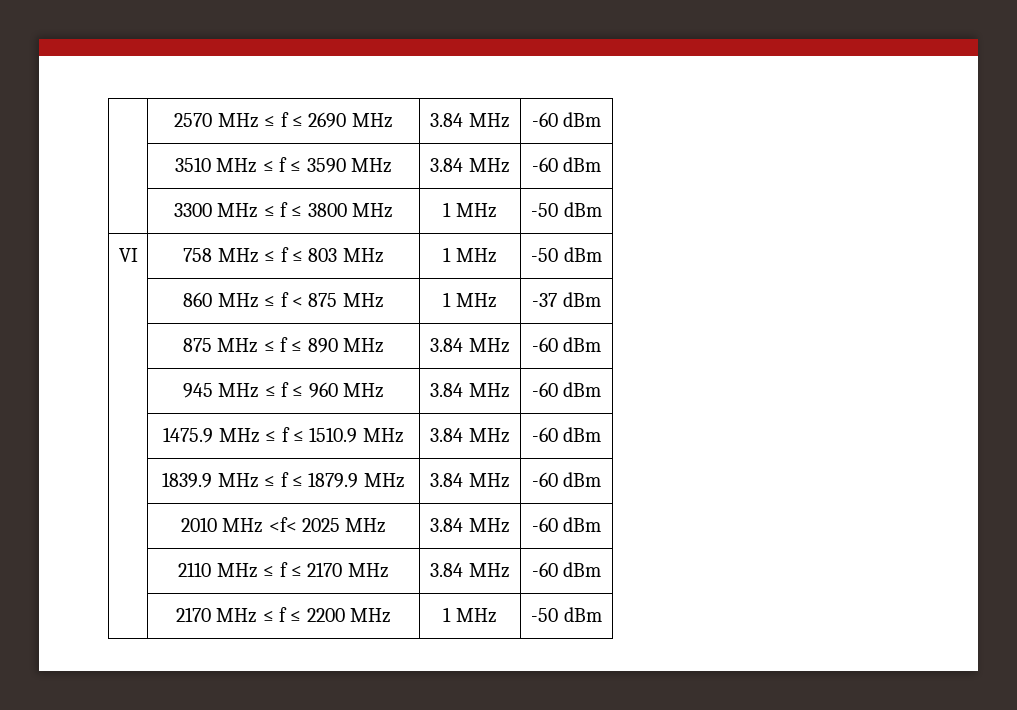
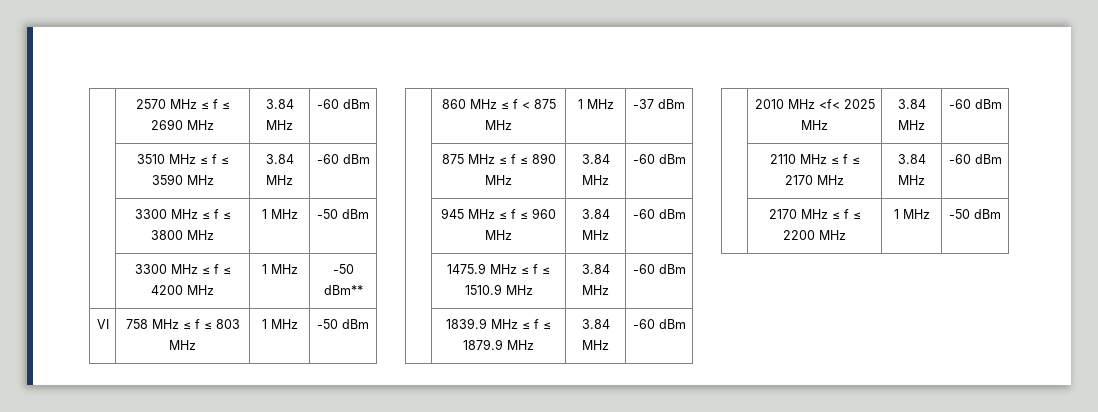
(602, 209) none -> [134,264,231,274] [151,285,214,295] [261,264,298,274] [332,264,354,274] [323,285,363,295] // | 3300 MHz ≤ f ≤ 4200 MHz | 1 MHz | -50 dBm**

